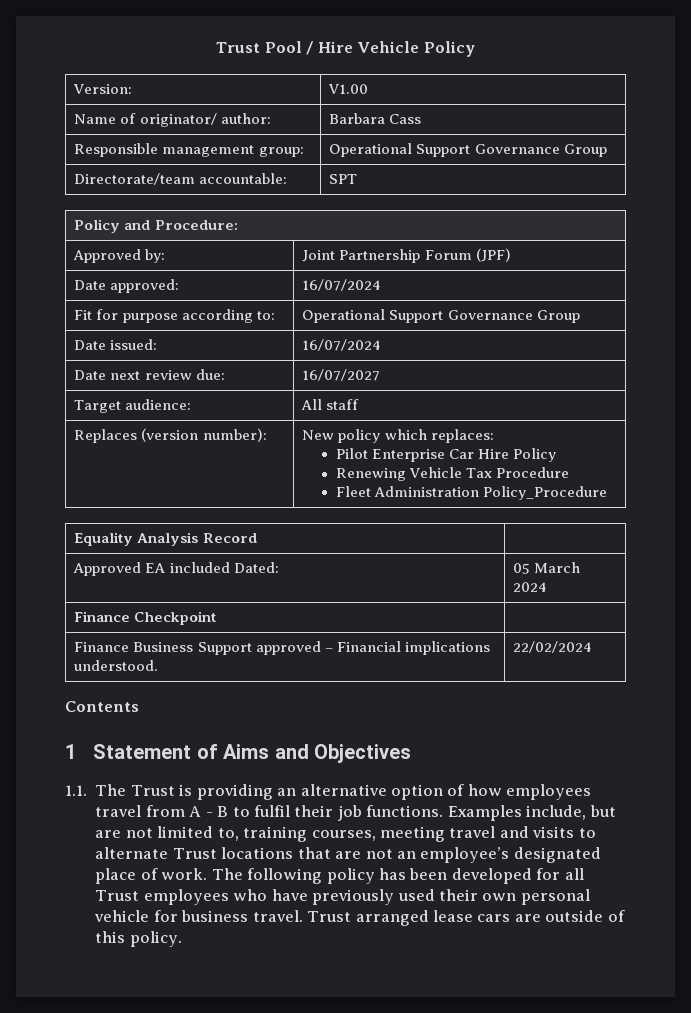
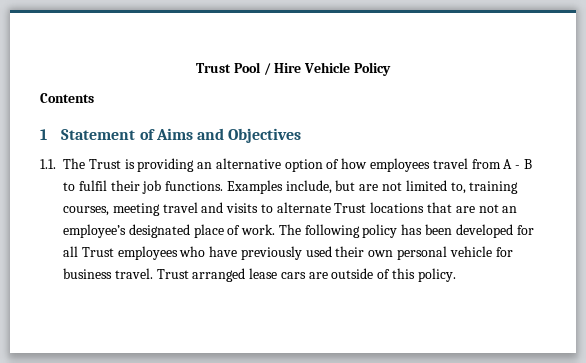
[73,84,133,94] [328,84,369,94] [74,113,271,127] [329,113,422,124] [74,143,304,157] [329,143,607,157] [74,173,288,185] [329,174,358,184] [74,219,238,233] [73,249,166,263] [302,248,511,263] [74,279,180,293] [302,279,382,291] [74,309,275,323] [302,309,580,323] [74,339,158,350] [302,339,382,351] [74,369,225,380] [302,369,381,381] [74,399,192,413] [301,399,360,410] [74,428,267,443] [302,429,494,443] [335,448,557,462] [335,467,570,481] [335,486,608,500] [74,532,257,546] [73,562,279,576] [513,562,581,574] [513,582,548,592] [74,611,217,625] [74,641,490,655] [74,660,159,671] [513,641,593,653] // Version: | V1.00 // Name of originator/ author: | Barbara Cass // Responsible management group: | Operational Support Governance Group // Directorate/team accountable: | SPT // Policy and Procedure: // Approved by: | Joint Partnership Forum (JPF) // Date approved: | 16/07/2024 // Fit for purpose according to: | Operational Support Governance Group // Date issued: | 16/07/2024 // Date next review due: | 16/07/2027 // Target audience: | All staff // Replaces (version number): | New policy which replaces: // Pilot Enterprise Car Hire Policy // Renewing Vehicle Tax Procedure // Fleet Administration Policy_Procedure // Equality Analysis Record | // Approved EA included Dated: | 05 March 2024 // Finance Checkpoint | // Finance Business Support approved – Financial implications understood. | 22/02/2024 -> (391, 69) none

